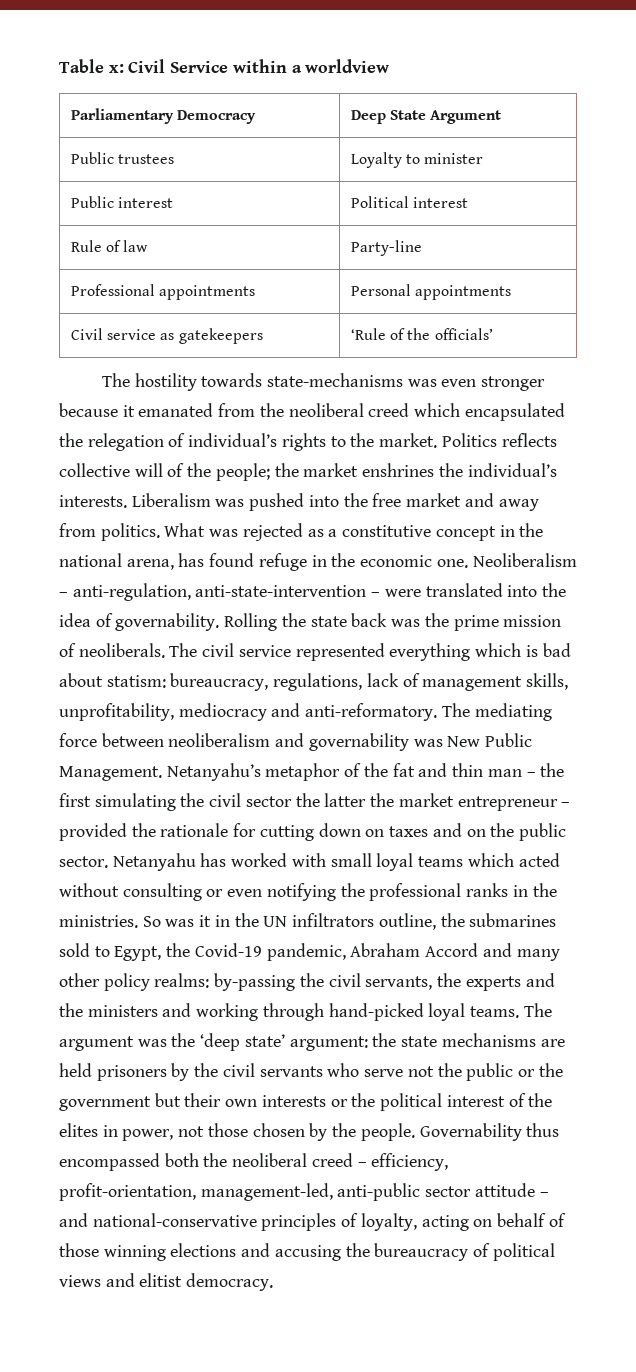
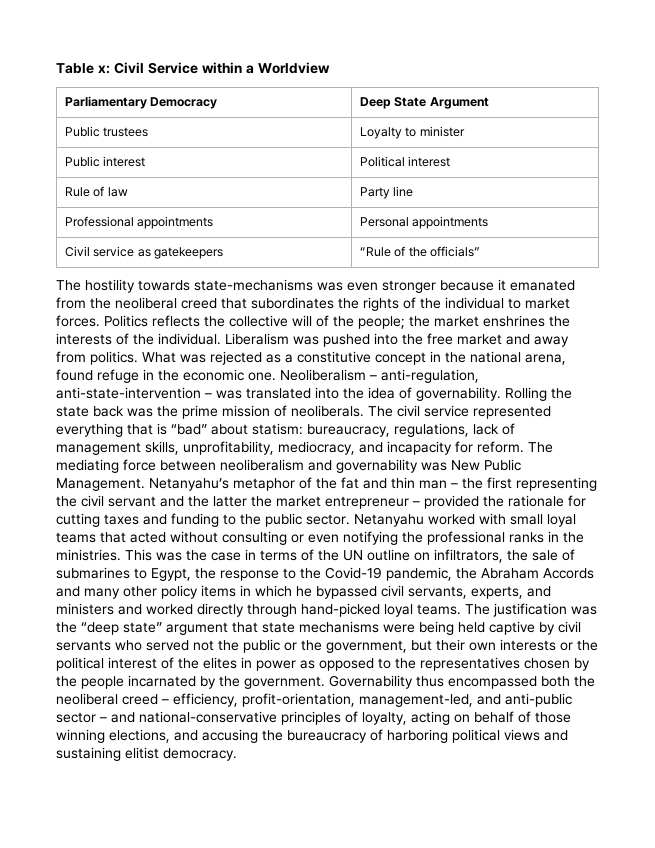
[305,59,390,73] worldview -> [258,62,330,74] Worldview
[350,240,422,256] Party-line -> [359,186,414,199] Party line
[350,328,493,340] ‘Rule of the officials’ -> [359,246,481,257] “Rule of the officials”
[414,403,565,421] [59,433,438,451] which encapsulated the relegation of individual’s rights to the market. -> [221,297,570,311] [56,315,100,327] that subordinates the rights of the individual to market forces.
(557, 440) none -> [204,316,225,327] the
[467,463,557,477] [59,495,127,508] individual’s interests. -> [56,333,221,345] interests of the individual.
[178,553,205,567] has -> (566, 359) none
[384,589,421,597] were -> [216,390,242,399] was
[475,643,571,657] which is bad -> [127,423,207,435] that is “bad”
[178,703,438,721] mediocracy and anti-reformatory. -> [278,441,524,455] mediocracy, and incapacity for reform.
[94,793,292,811] simulating the civil sector -> [516,477,597,491] [56,495,184,507] representing the civil servant and
[318,823,486,837] down on taxes and on -> [104,513,236,527] taxes and funding to
[200,853,227,867] has -> (424, 520) none
[467,853,514,867] which -> [100,532,126,543] that
[142,913,557,930] [59,943,560,961] [59,973,555,991] [59,1003,259,1021] So was it in the UN infiltrators outline, the submarines sold to Egypt, the Covid-19 pandemic, Abraham Accord and many other policy realms: by-passing the civil servants, the experts and the ministers and working -> [125,549,575,563] [56,567,594,581] [56,585,551,599] [56,603,244,617] This was the case in terms of the UN outline on infiltrators, the sale of submarines to Egypt, the response to the Covid-19 pandemic, the Abraham Accords and many other policy items in which he bypassed civil servants, experts, and ministers and worked directly
[59,1033,565,1051] [59,1063,219,1081] argument was the ‘deep state’ argument: the state mechanisms are held prisoners by the -> [493,603,597,617] [56,621,555,635] justification was the “deep state” argument that state mechanisms were being held captive by
[364,1069,404,1077] serve -> [146,640,189,651] served
[59,1096,151,1111] government -> [326,640,407,653] government,
[122,1123,415,1141] power, not those chosen by the people. -> [256,657,590,671] [56,675,325,689] power as opposed to the representatives chosen by the people incarnated by the government.
(333, 1192) none -> [477,694,501,705] and
[474,1183,535,1197] attitude -> (96, 717) none
[170,1243,237,1257] elections -> [109,729,170,743] elections,
(491, 1250) none -> [387,729,448,743] harboring
(135, 1280) none -> [56,747,121,761] sustaining

